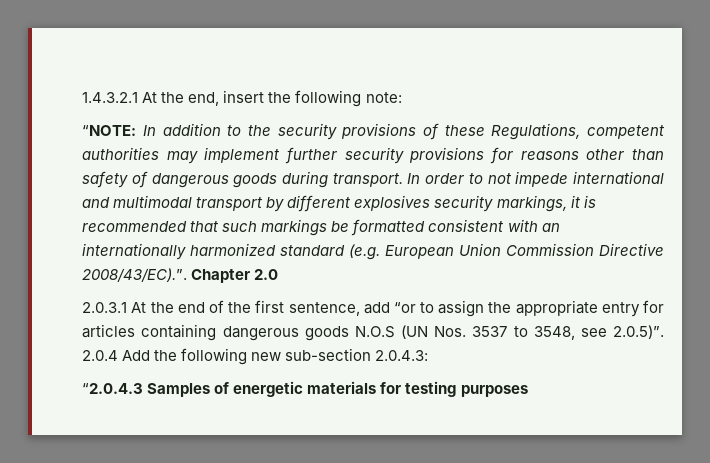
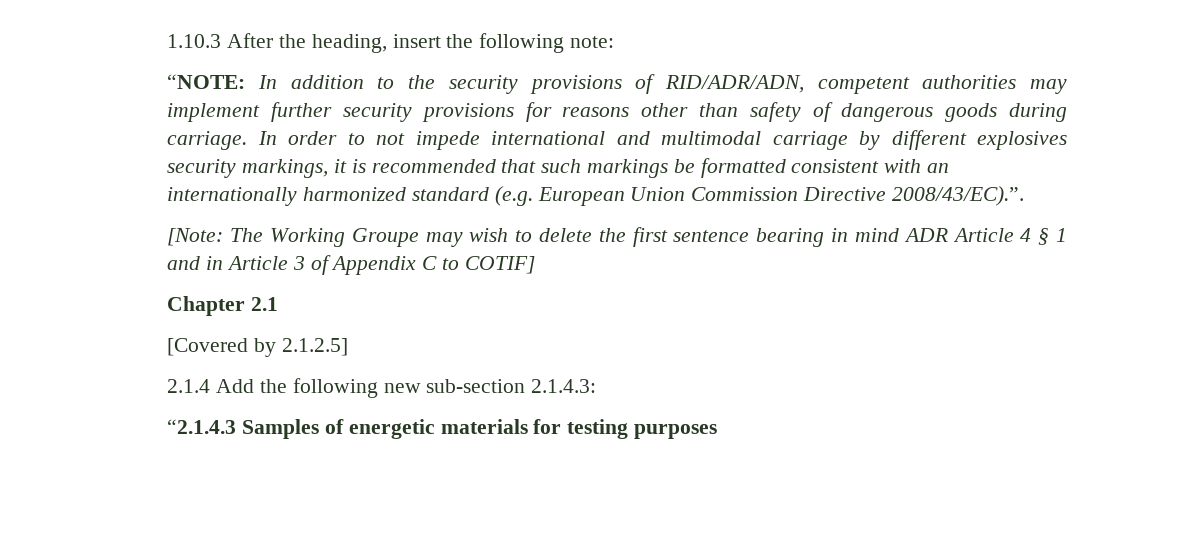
[82,92,220,106] 1.4.3.2.1 At the end, -> [167,33,387,53] 1.10.3 After the heading,
[444,123,581,140] these Regulations, -> [664,75,804,93] RID/ADR/ADN,
[332,173,403,187] transport. -> [167,131,248,150] carriage.
[196,197,264,211] transport -> [772,131,848,150] carriage
[191,269,279,283] [82,300,665,317] [82,324,665,341] [82,350,119,361] Chapter 2.0 // 2.0.3.1 At the end of the first sentence, add “or to assign the appropriate entry for articles containing dangerous goods N.O.S (UN Nos. 3537 to 3548, see 2.0.5)”. 2.0.4 -> [167,227,1067,247] [167,255,535,275] [167,296,279,316] [167,338,348,357] [167,379,211,393] // [Note: The Working Groupe may wish to delete the first sentence bearing in mind ADR Article 4 § 1 and in Article 3 of Appendix C to COTIF] // Chapter 2.1 // [Covered by 2.1.2.5] // 2.1.4
[375,350,429,361] [82,383,144,394] 2.0.4.3: // “2.0.4.3 -> [531,379,597,393] [167,419,237,434] 2.1.4.3: // “2.1.4.3

